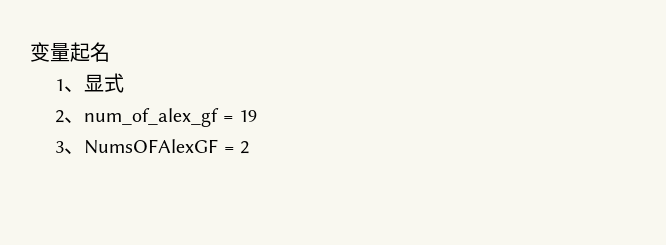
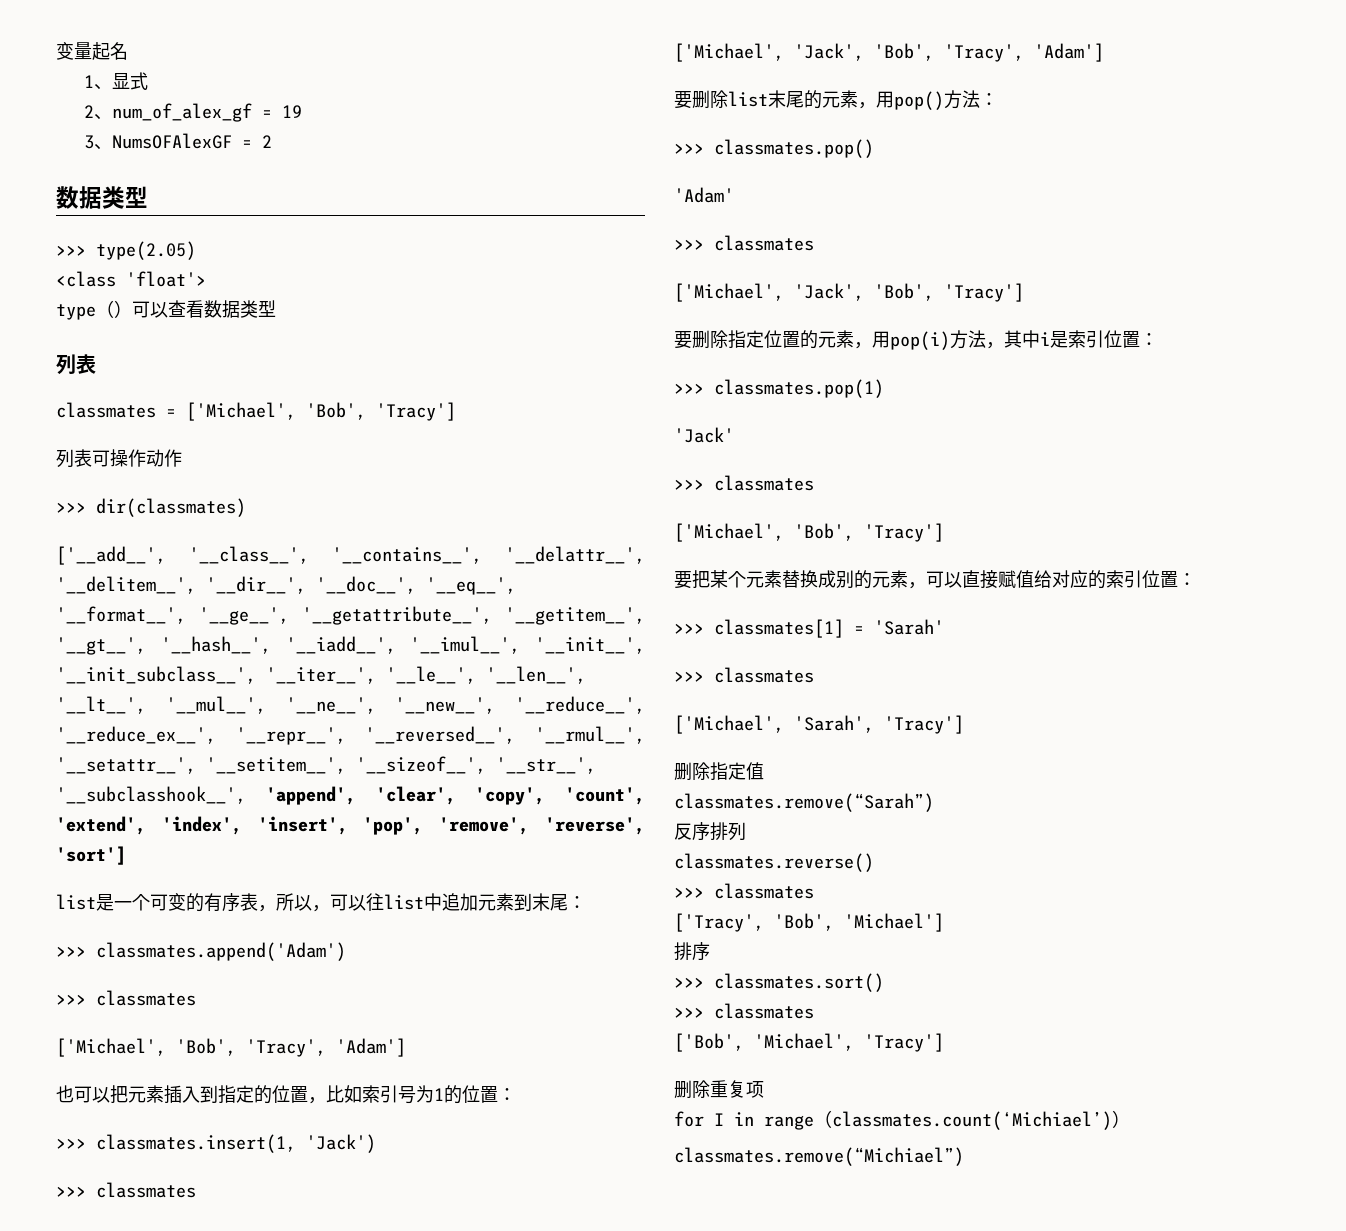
(250, 147) none -> [56,186,148,209] [56,241,196,260] [56,271,206,287] [56,300,276,320] [56,354,96,375] [56,402,456,421] [56,449,182,468] [56,498,246,517] [56,546,645,565] [56,576,516,595] [56,606,645,625] [56,636,645,655] [56,666,586,684] [56,696,645,714] [56,726,645,745] [56,756,596,774] [56,786,645,805] [56,816,645,835] [56,846,126,865] [56,893,586,912] [56,942,346,961] [56,990,196,1006] [56,1038,406,1057] [56,1085,516,1104] [56,1134,376,1153] [56,1182,196,1198] [674,43,1104,62] [674,90,998,110] [674,139,874,158] [674,187,734,203] [674,235,814,251] [674,283,1024,302] [674,330,1158,350] [674,379,884,398] [674,427,734,443] [674,475,814,491] [674,523,944,542] [674,570,1196,589] [674,619,944,638] [674,667,814,683] [674,715,964,734] [674,762,764,781] [674,793,934,812] [674,822,746,841] [674,853,874,872] [674,883,814,899] [674,913,944,932] [674,942,710,961] [674,973,884,992] [674,1003,814,1019] [674,1033,944,1052] [674,1080,764,1099] [674,1110,1130,1130] [674,1147,964,1166] // 数据类型 // >>> type(2.05) // <class 'float'> // type（）可以查看数据类型 // 列表 // classmates = ['Michael', 'Bob', 'Tracy'] // 列表可操作动作 // >>> dir(classmates) // ['__add__', '__class__', '__contains__', '__delattr__', '__delitem__', '__dir__', '__doc__', '__eq__', '__format__', '__ge__', '__getattribute__', '__getitem__', '__gt__', '__hash__', '__iadd__', '__imul__', '__init__', '__init_subclass__', '__iter__', '__le__', '__len__', '__lt__', '__mul__', '__ne__', '__new__', '__reduce__', '__reduce_ex__', '__repr__', '__reversed__', '__rmul__', '__setattr__', '__setitem__', '__sizeof__', '__str__', '__subclasshook__', 'append', 'clear', 'copy', 'count', 'extend', 'index', 'insert', 'pop', 'remove', 'reverse', 'sort'] // list是一个可变的有序表，所以，可以往list中追加元素到末尾： // >>> classmates.append('Adam') // >>> classmates // ['Michael', 'Bob', 'Tracy', 'Adam'] // 也可以把元素插入到指定的位置，比如索引号为1的位置： // >>> classmates.insert(1, 'Jack') // >>> classmates // ['Michael', 'Jack', 'Bob', 'Tracy', 'Adam'] // 要删除list末尾的元素，用pop()方法： // >>> classmates.pop() // 'Adam' // >>> classmates // ['Michael', 'Jack', 'Bob', 'Tracy'] // 要删除指定位置的元素，用pop(i)方法，其中i是索引位置： // >>> classmates.pop(1) // 'Jack' // >>> classmates // ['Michael', 'Bob', 'Tracy'] // 要把某个元素替换成别的元素，可以直接赋值给对应的索引位置： // >>> classmates[1] = 'Sarah' // >>> classmates // ['Michael', 'Sarah', 'Tracy'] // 删除指定值 // classmates.remove(“Sarah”) // 反序排列 // classmates.reverse() // >>> classmates // ['Tracy', 'Bob', 'Michael'] // 排序 // >>> classmates.sort() // >>> classmates // ['Bob', 'Michael', 'Tracy'] // 删除重复项 // for I in range（classmates.count(‘Michiael’)） // classmates.remove(“Michiael”)

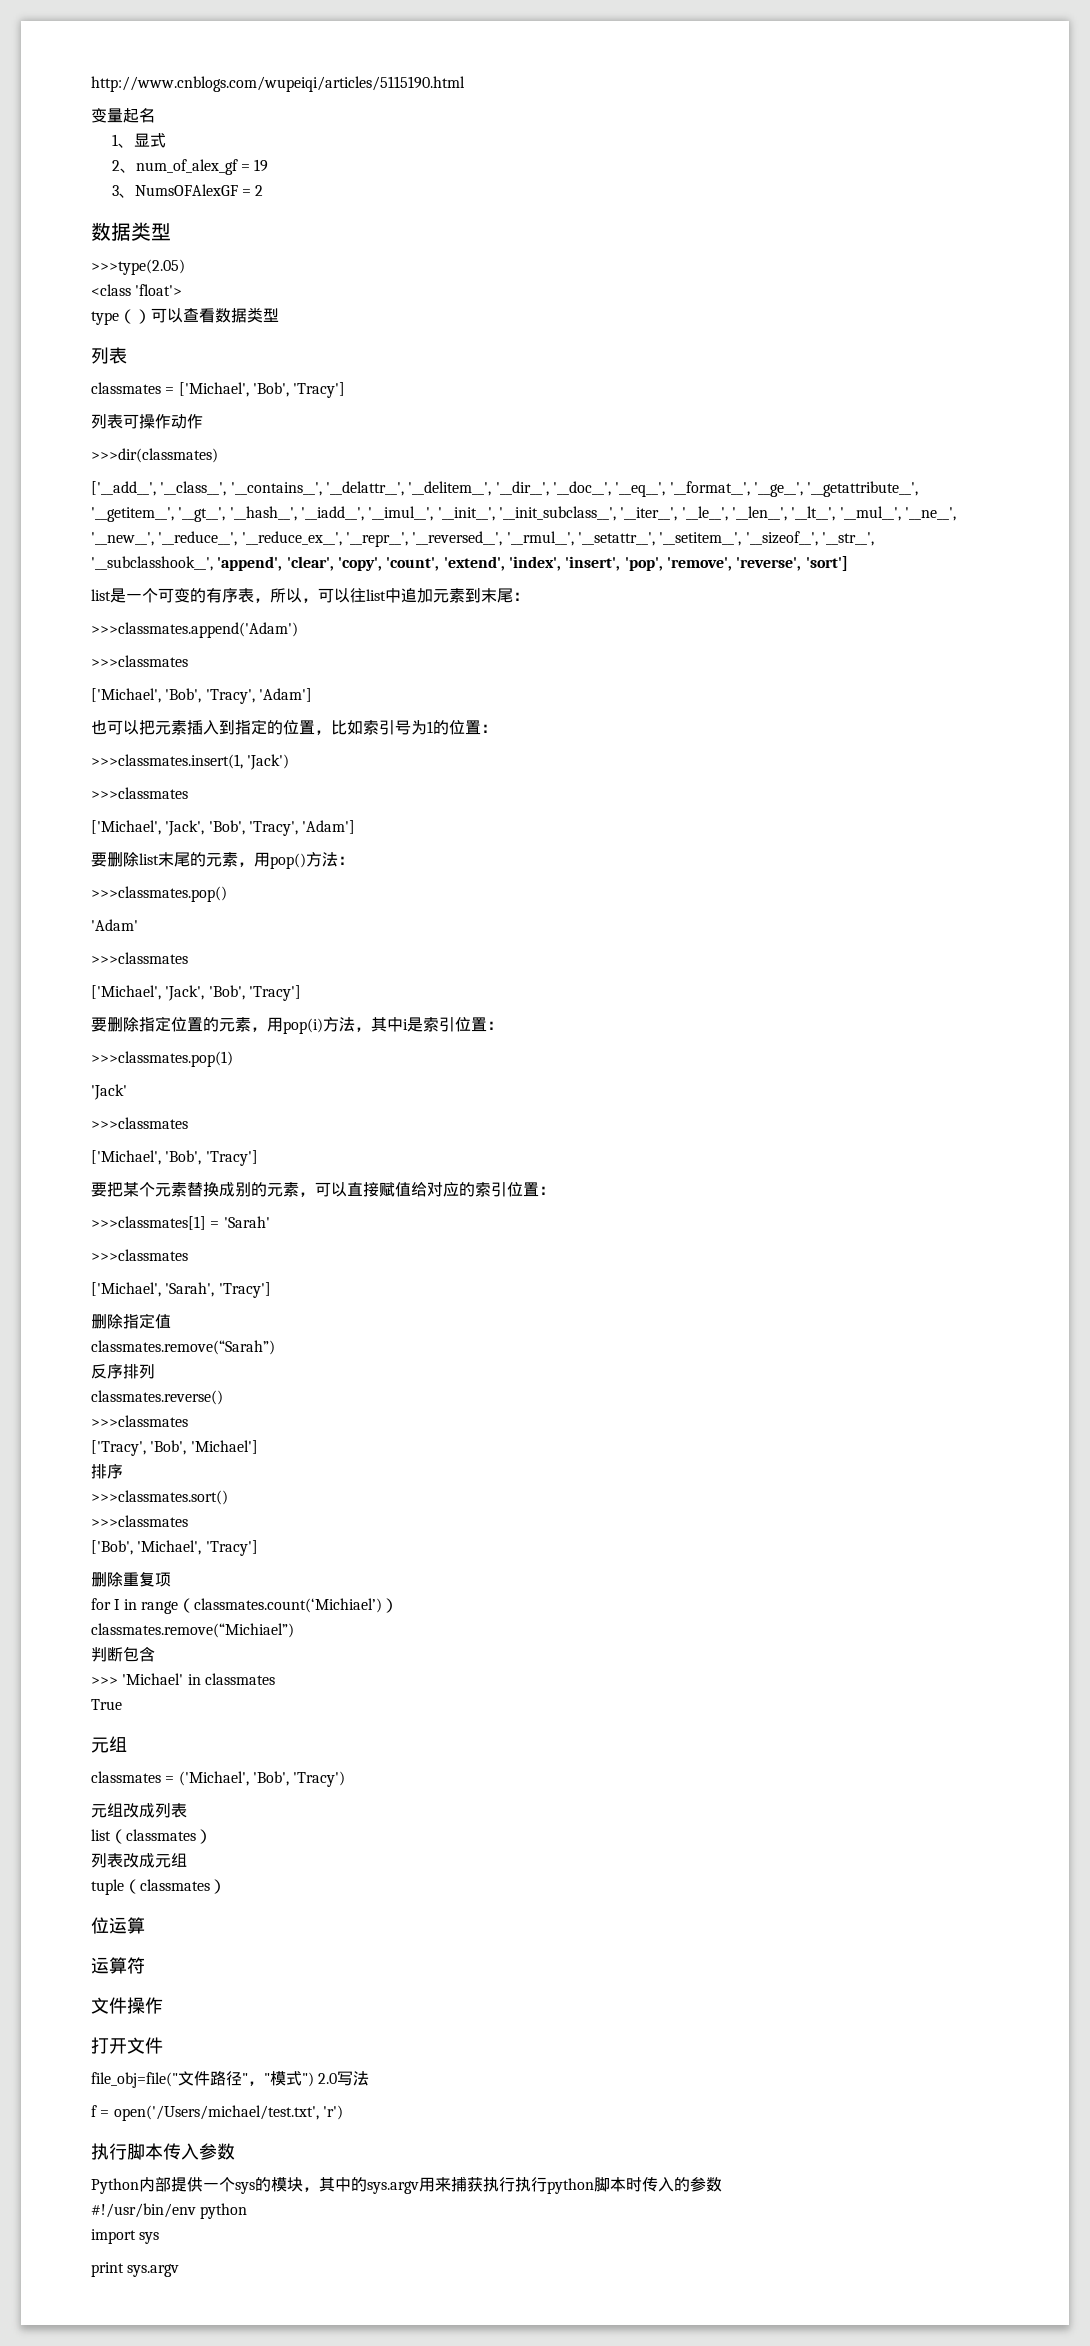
(56, 51) none -> [91,76,465,92] http://www.cnblogs.com/wupeiqi/articles/5115190.html //
[56,241,196,260] >>> type(2.05) -> [91,259,185,275] >>>type(2.05)
[56,498,246,517] >>> dir(classmates) -> [91,448,218,463] >>>dir(classmates)
[56,942,346,961] [56,990,196,1006] >>> classmates.append('Adam') // >>> classmates -> [91,622,298,638] [91,655,188,667] >>>classmates.append('Adam') // >>>classmates
[56,1134,296,1153] >>> classmates.insert(1, -> [91,754,243,769] >>>classmates.insert(1,
[56,1182,196,1198] >>> classmates -> [91,787,188,799] >>>classmates
[674,139,874,158] >>> classmates.pop() -> [91,886,227,902] >>>classmates.pop()
[674,235,814,251] >>> classmates -> [91,952,188,964] >>>classmates
[674,379,884,398] >>> classmates.pop(1) -> [91,1051,233,1067] >>>classmates.pop(1)
[674,475,814,491] >>> classmates -> [91,1117,188,1129] >>>classmates
[674,619,844,638] >>> classmates[1] -> [91,1216,206,1230] >>>classmates[1]
[674,667,814,683] >>> classmates -> [91,1249,188,1261] >>>classmates
[674,883,814,899] >>> classmates -> [91,1415,188,1427] >>>classmates
[674,973,884,992] [674,1003,814,1019] >>> classmates.sort() // >>> classmates -> [91,1490,228,1505] [91,1515,188,1527] >>>classmates.sort() // >>>classmates
(964, 1156) none -> [91,1646,155,1662] [91,1673,275,1685] [91,1699,122,1710] [91,1736,127,1753] [91,1771,346,1787] [91,1803,187,1818] [91,1829,212,1844] [91,1853,187,1868] [91,1879,226,1895] [91,1917,145,1934] [91,1957,145,1974] [91,1997,163,2014] [91,2037,163,2054] [91,2071,370,2088] [91,2105,343,2121] [91,2143,235,2160] [91,2176,722,2194] [91,2203,248,2219] [91,2229,160,2244] [91,2262,180,2277] // 判断包含 // >>> 'Michael' in classmates // True // 元组 // classmates = ('Michael', 'Bob', 'Tracy') // 元组改成列表 // list（classmates） // 列表改成元组 // tuple（classmates） // 位运算 // 运算符 // 文件操作 // 打开文件 // file_obj=file("文件路径"，"模式") 2.0写法 // f = open('/Users/michael/test.txt', 'r') // 执行脚本传入参数 // Python内部提供一个sys的模块，其中的sys.argv用来捕获执行执行python脚本时传入的参数 // #!/usr/bin/env python // import sys // print sys.argv

